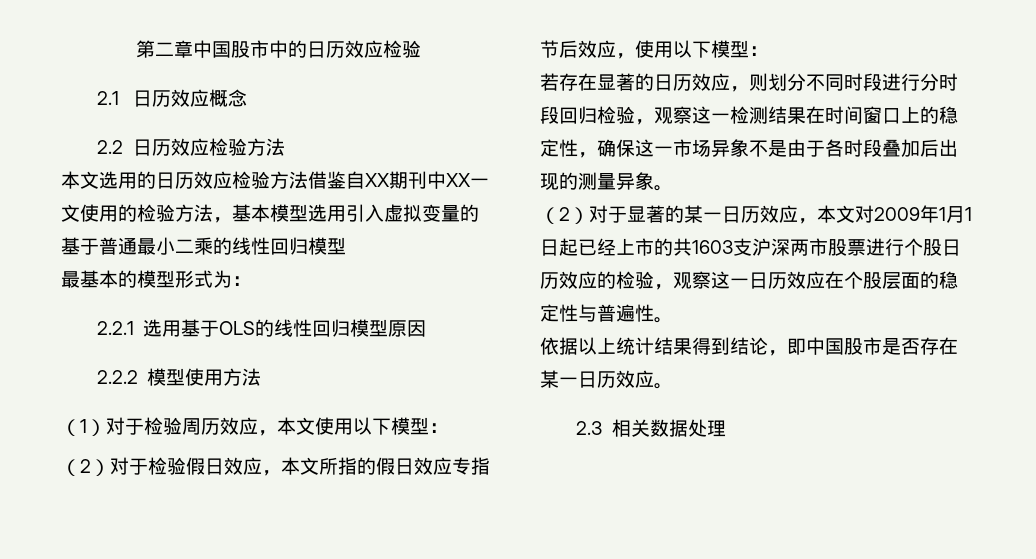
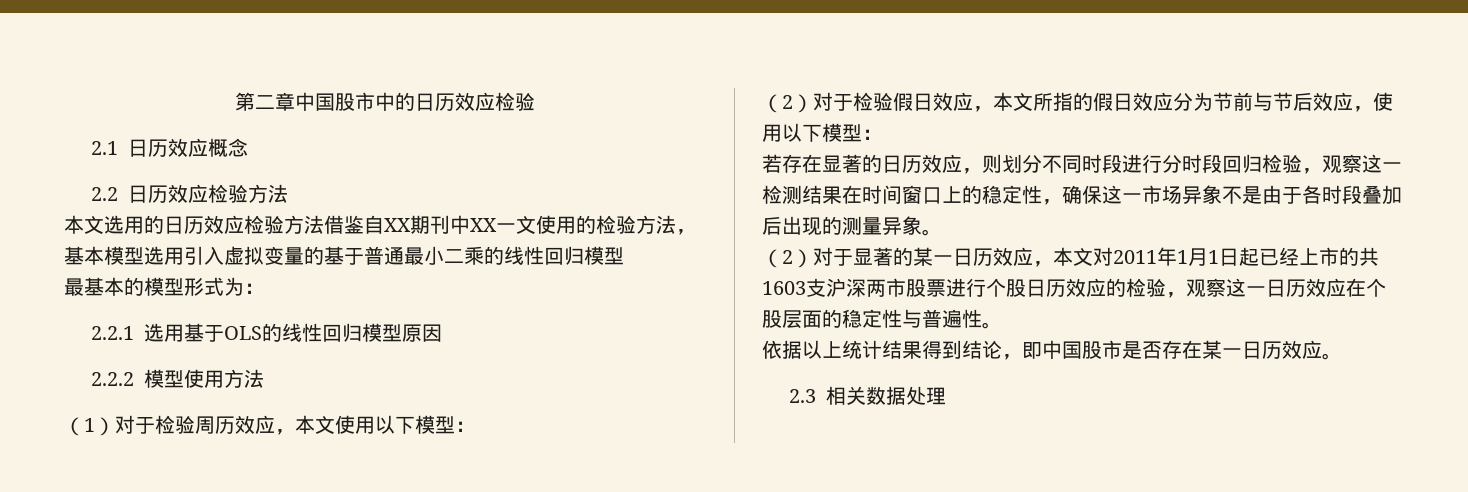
[452,457,490,475] 专指 -> [1173,92,1273,111] 分为节前与
[874,207,920,221] 2009 -> [1113,250,1157,264] 2011

